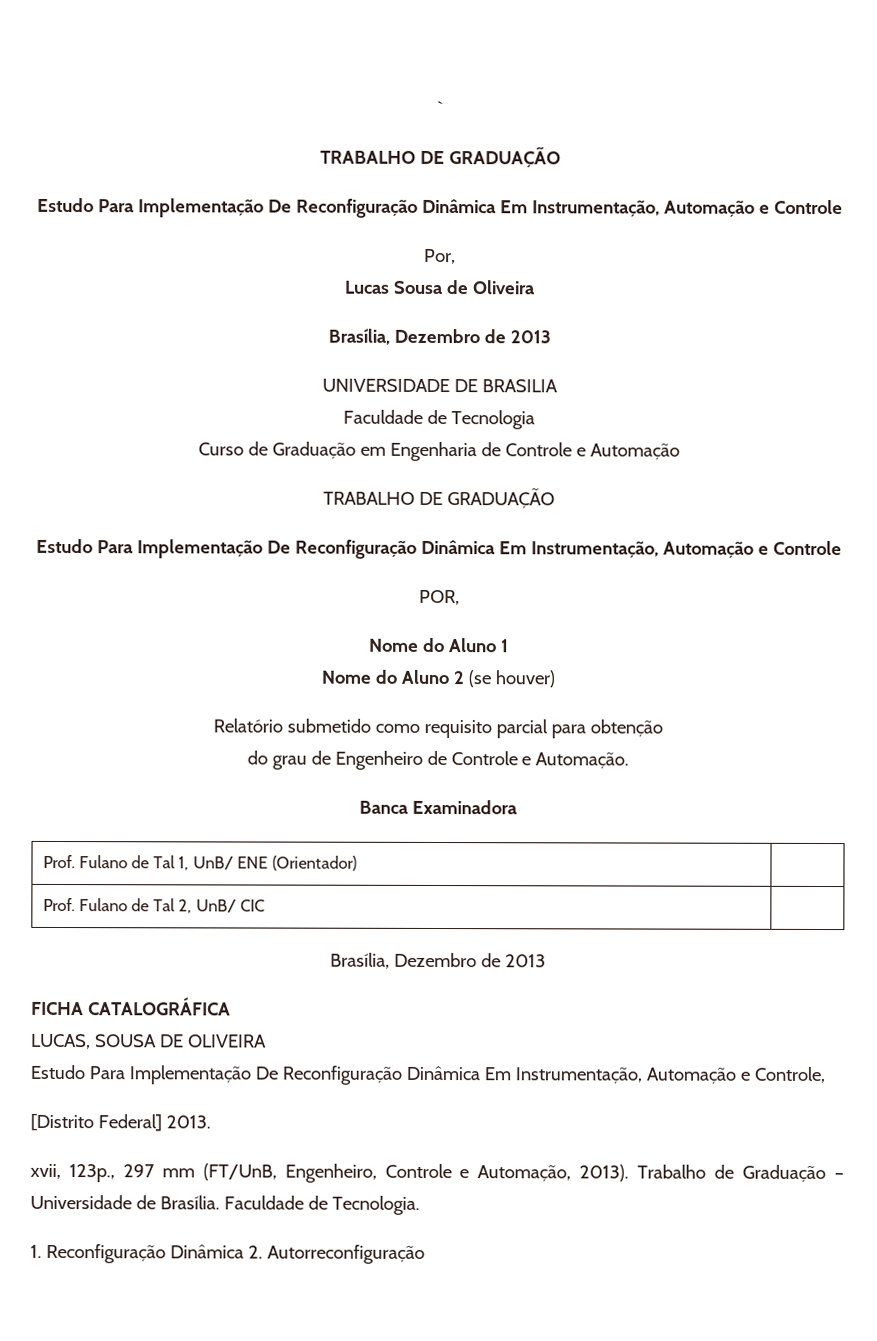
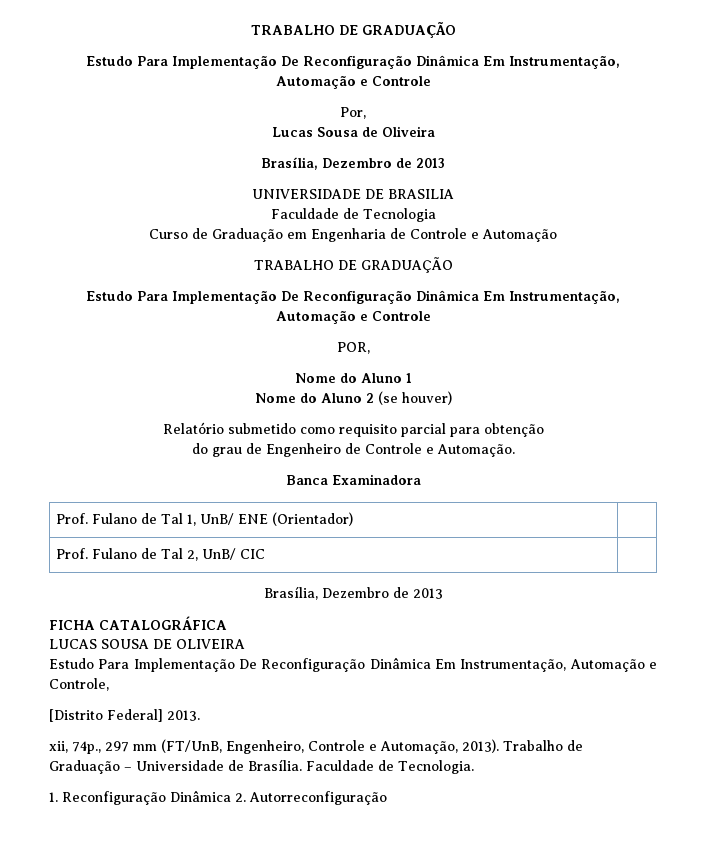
[436,100,444,116] ` // -> (250, 30) none
[31,1033,91,1050] LUCAS, -> [49,639,97,649] LUCAS
[30,1163,115,1183] xvii, 123p., -> [49,741,101,754] xii, 74p.,

